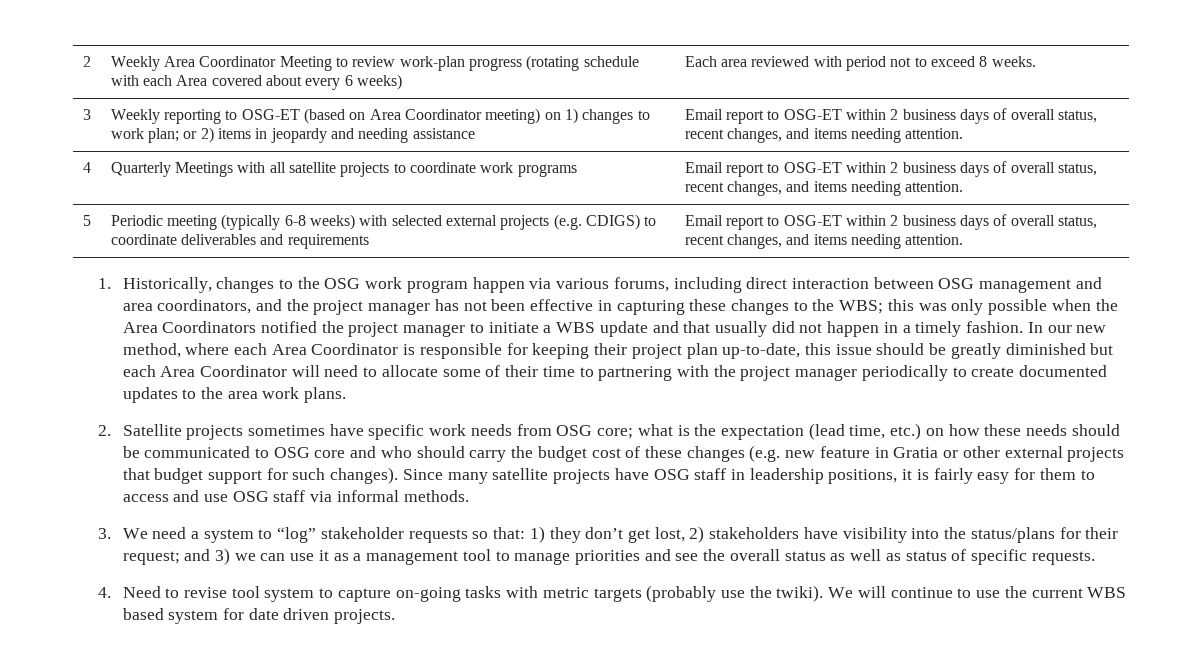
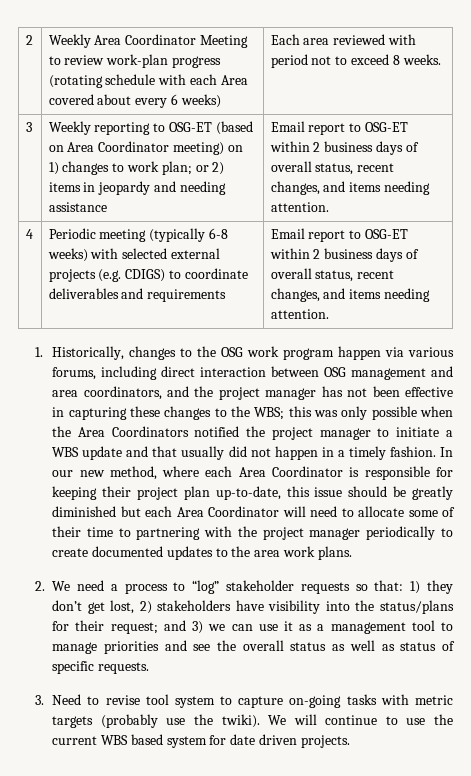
[110,162,577,177] [684,161,1098,177] [684,181,964,196] [82,215,91,226] | Quarterly Meetings with all satellite projects to coordinate work programs | Email report to OSG-ET within 2 business days of overall status, recent changes, and items needing attention. // 5 -> (33, 234) none
[122,423,1120,440] [122,445,1125,462] [122,467,1095,484] [122,490,469,502] [97,528,111,539] Satellite projects sometimes have specific work needs from OSG core; what is the expectation (lead time, etc.) on how these needs should be communicated to OSG core and who should carry the budget cost of these changes (e.g. new feature in Gratia or other external projects that budget support for such changes). Since many satellite projects have OSG staff in leadership positions, it is fairly easy for them to access and use OSG staff via informal methods. // 3. -> (46, 586) none
[203,529,254,543] system -> [124,583,168,594] process
[97,587,111,598] 4. -> [35,695,45,705] 3.

